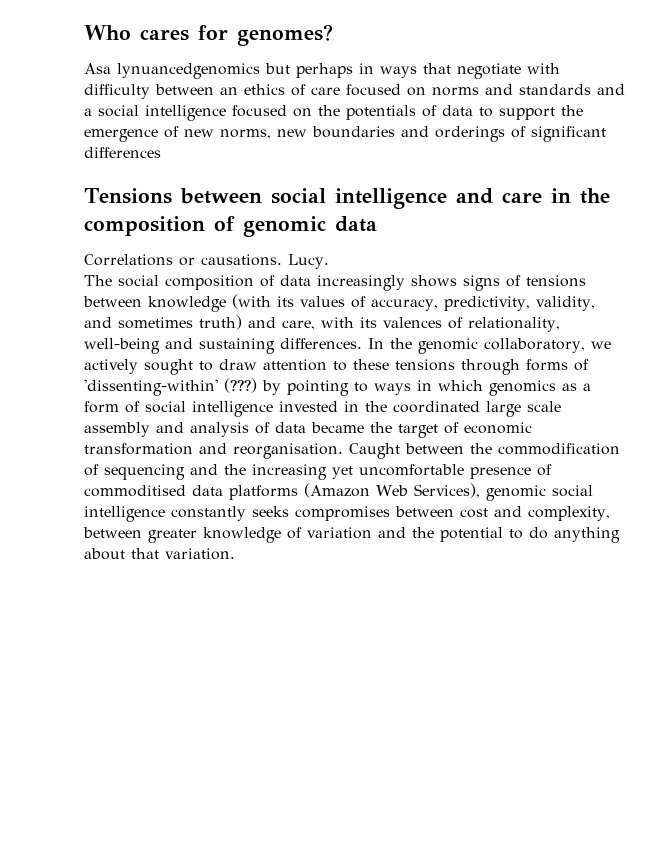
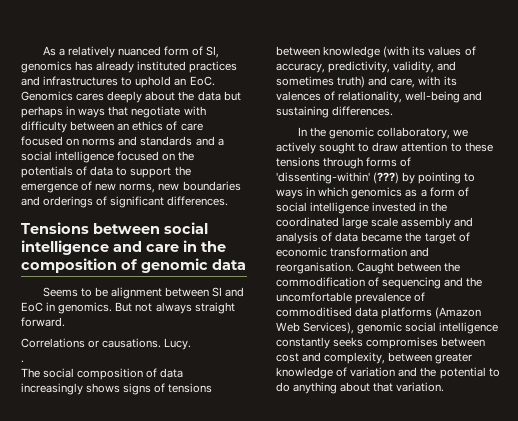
[84,24,333,46] [84,63,260,79] Who cares for genomes? // Asa lynuancedgenomics -> [42,46,220,58] [21,61,238,73] [21,76,215,88] [21,91,221,103] As a relatively nuanced form of SI, genomics has already instituted practices and infrastructures to uphold an EoC. Genomics cares deeply about the data
[84,147,161,158] differences -> [167,196,229,206] differences.
(377, 224) none -> [42,287,245,299] [21,302,235,314] [21,317,65,327] // Seems to be alignment between SI and EoC in genomics. But not always straight forward.
(329, 261) none -> [21,360,24,363] // .
(362, 343) none -> (394, 111) //
[252,464,531,480] increasing yet uncomfortable presence -> [276,292,412,304] uncomfortable prevalence

